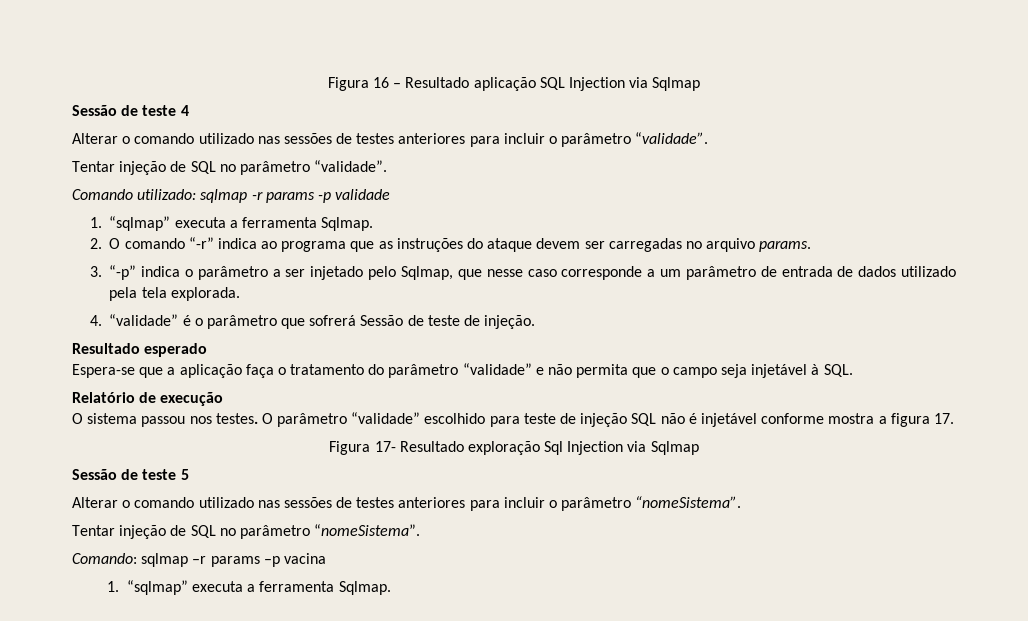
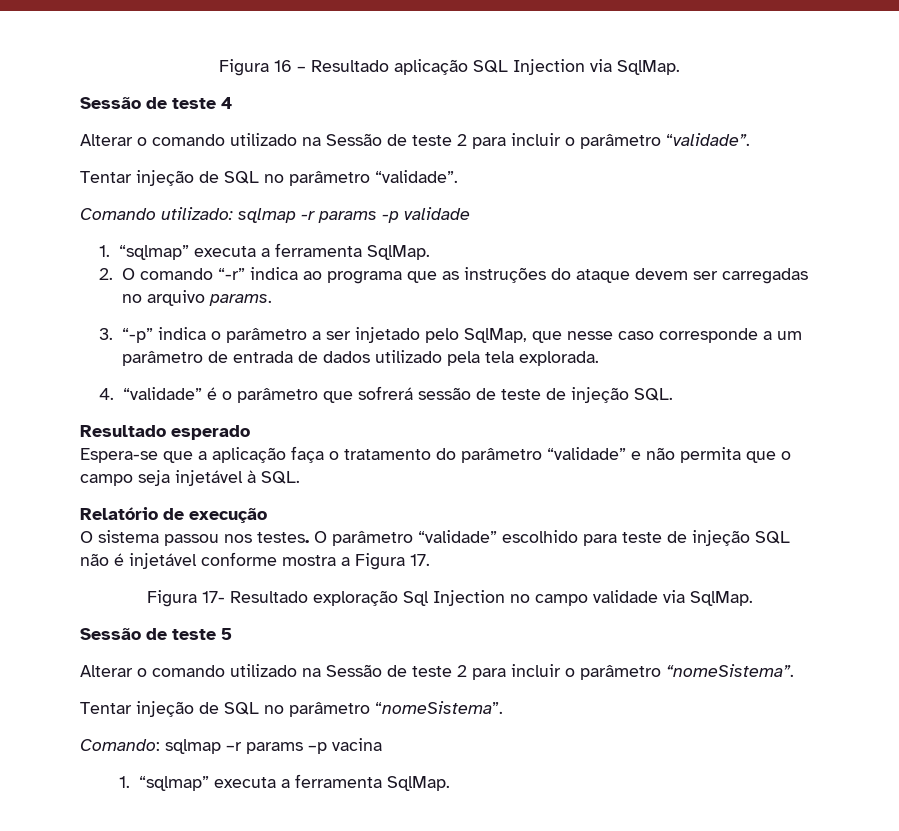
[652,77,701,91] Sqlmap -> [617,60,680,75] SqlMap.
[257,133,466,144] nas sessões de testes anteriores -> [302,133,467,146] na Sessão de teste 2
[321,217,374,231] Sqlmap. -> [367,245,431,260] SqlMap.
[400,266,453,280] Sqlmap, -> [464,328,528,343] SqlMap,
[360,315,404,326] Sessão -> [418,387,472,400] sessão
[484,315,536,329] injeção. -> [571,387,674,403] injeção SQL.
[890,413,930,427] figura -> [355,553,405,570] Figura
[627,441,699,455] via Sqlmap -> [509,590,753,606] no campo validade via SqlMap.
[257,497,466,508] nas sessões de testes anteriores -> [302,664,467,677] na Sessão de teste 2
[338,581,391,595] Sqlmap. -> [386,776,450,791] SqlMap.

